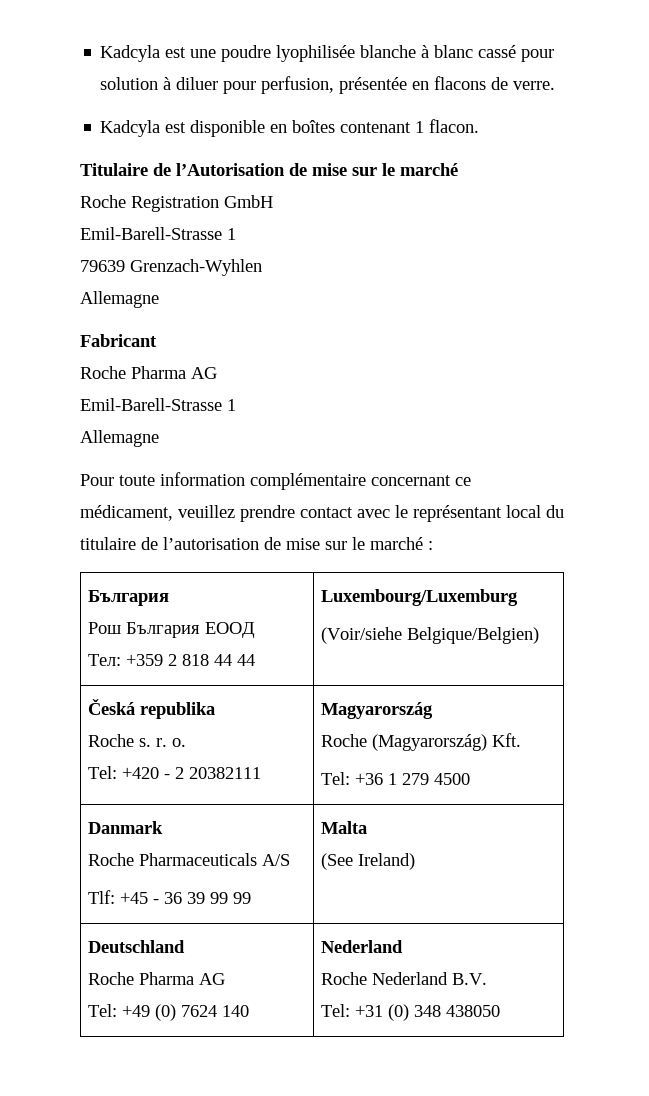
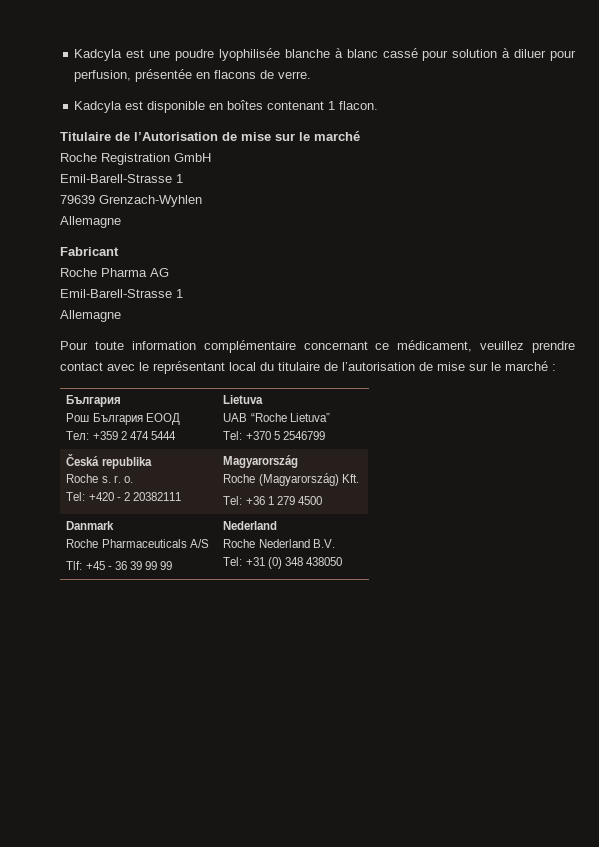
[182,654,256,666] [321,589,519,606] [321,627,540,644] 818 44 44 | Luxembourg/Luxemburg // (Voir/siehe Belgique/Belgien) -> [129,431,176,440] [223,395,264,404] [223,413,330,422] [223,431,325,440] 474 5444 | Lietuva // UAB “Roche Lietuva” // Tel: +370 5 2546799
[321,821,368,834] [321,853,416,870] [88,940,186,953] [88,972,226,985] [88,1004,250,1021] | Malta // (See Ireland) // Deutschland // Roche Pharma AG // Tel: +49 (0) 7624 140 -> (173, 565) none

